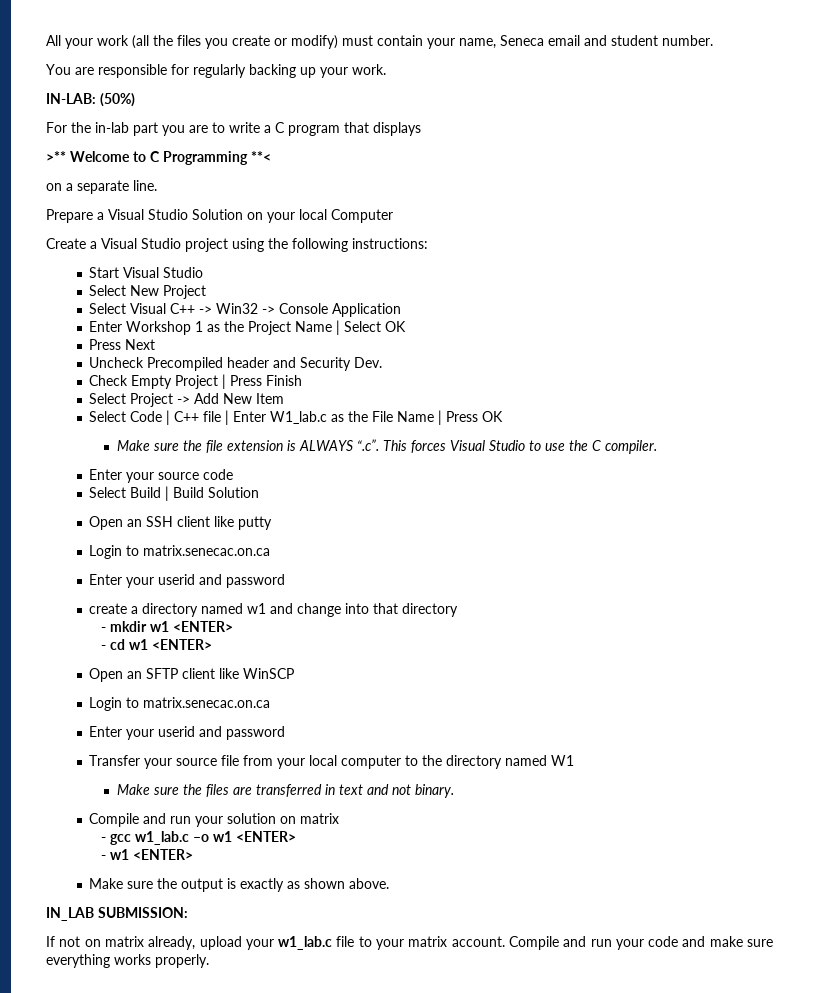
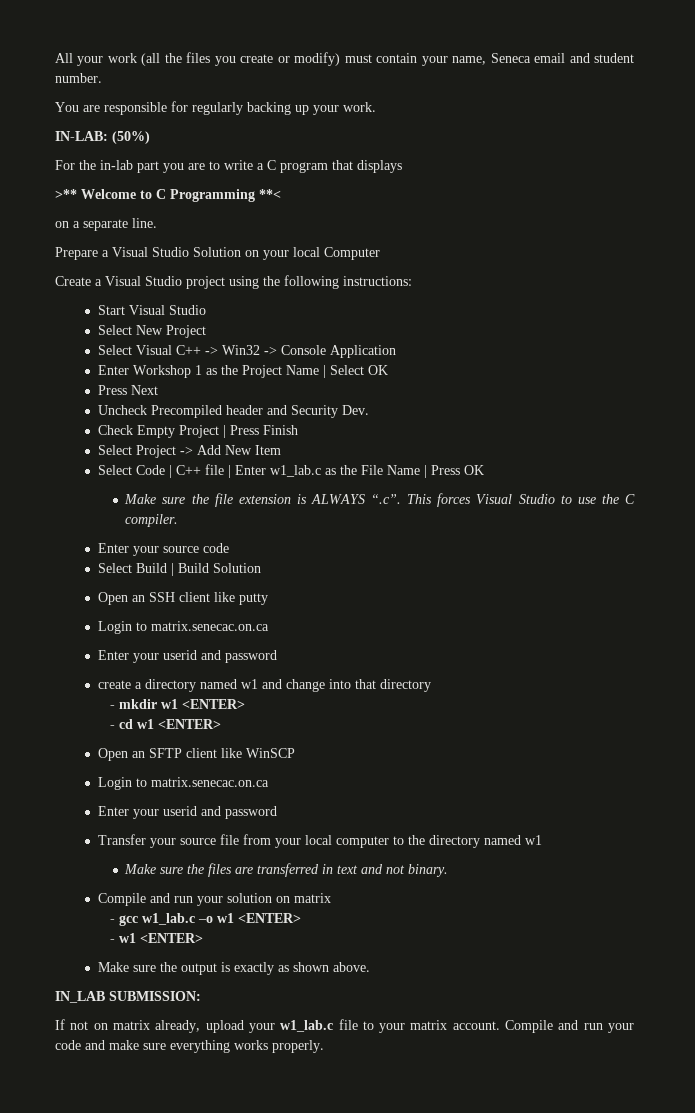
[270,411,328,424] W1_lab.c -> [269,465,321,477] w1_lab.c
[551,755,575,766] W1 -> [524,835,542,845] w1

